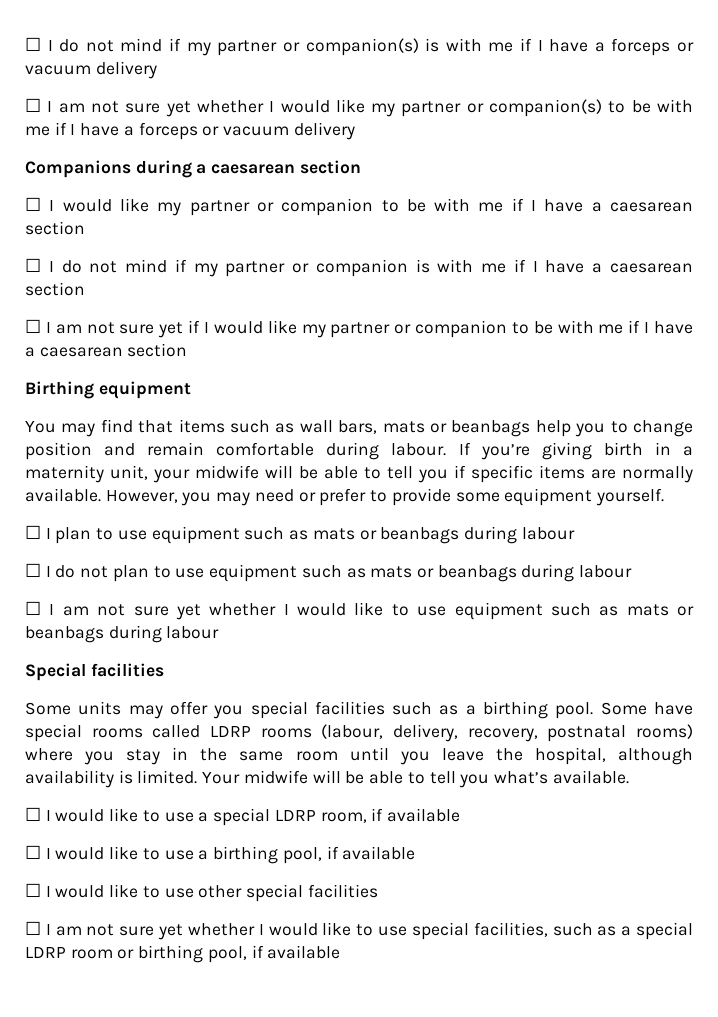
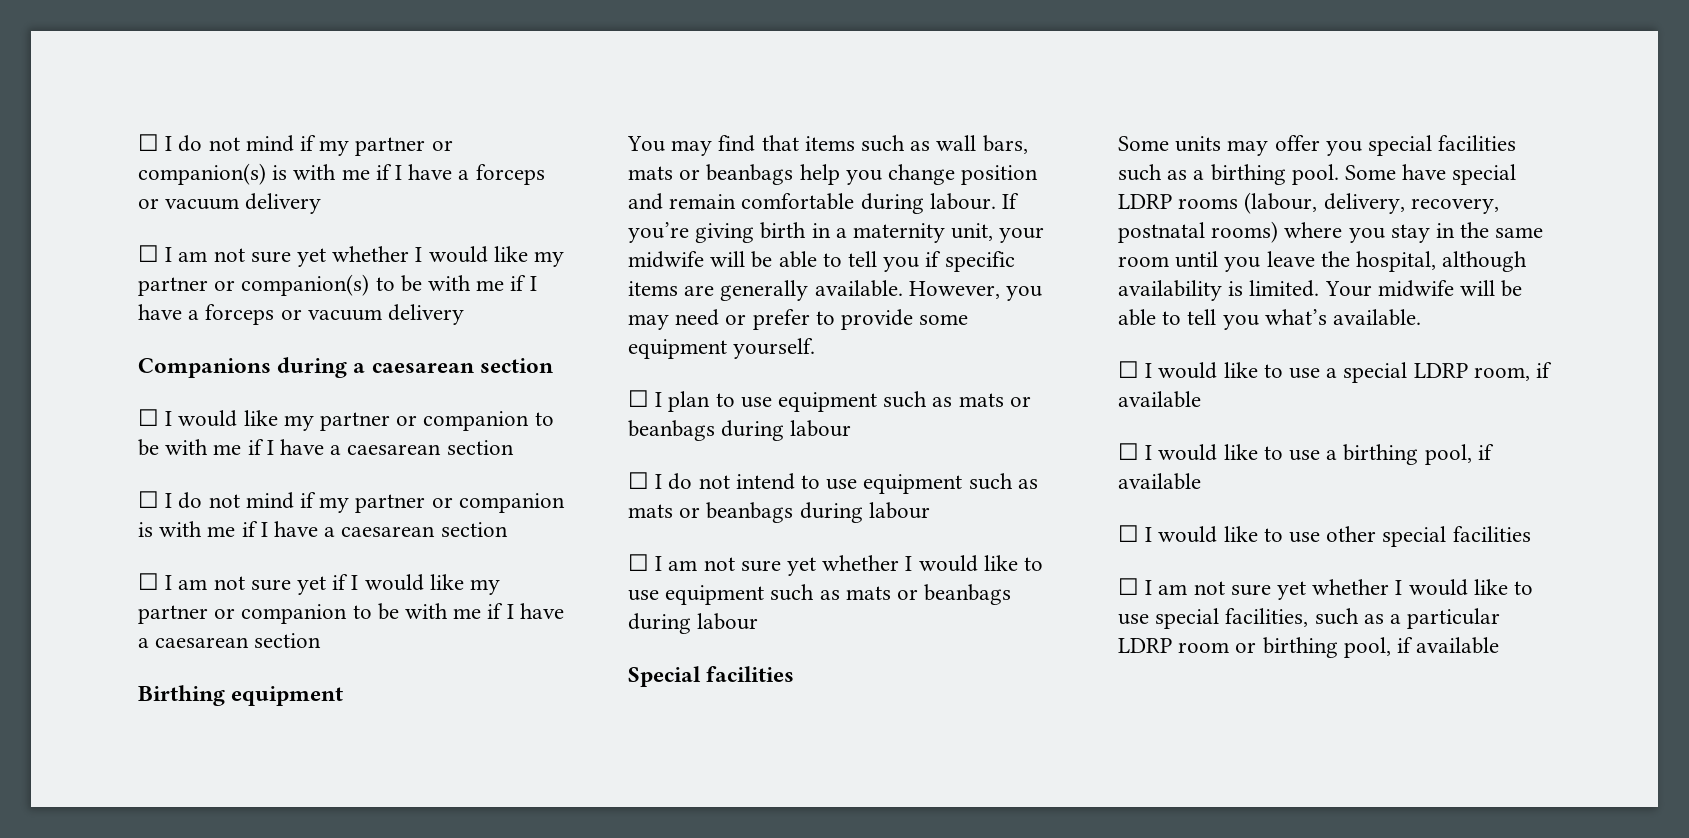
[610,421,628,433] to -> (882, 177) none
[622,466,693,483] normally -> [720,280,809,301] generally
[112,565,149,582] plan -> [735,473,795,490] intend
[91,725,201,738] rooms called -> (1517, 174) none
[636,922,694,940] special -> [1407,608,1501,629] particular

